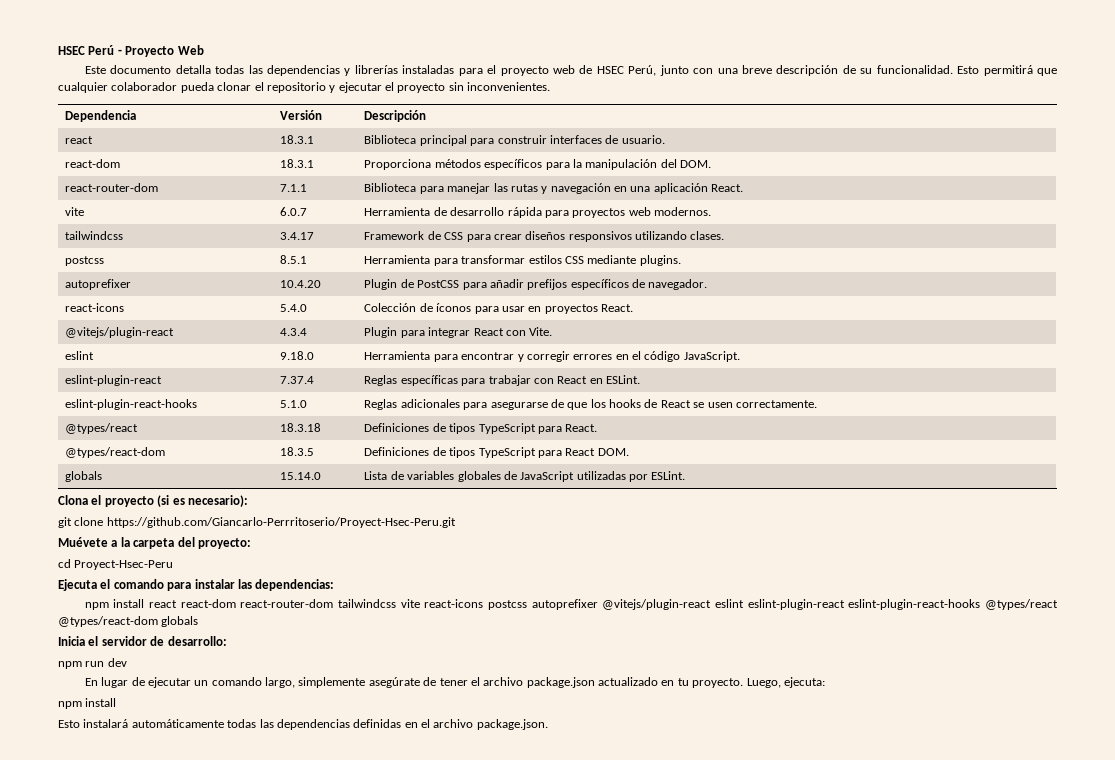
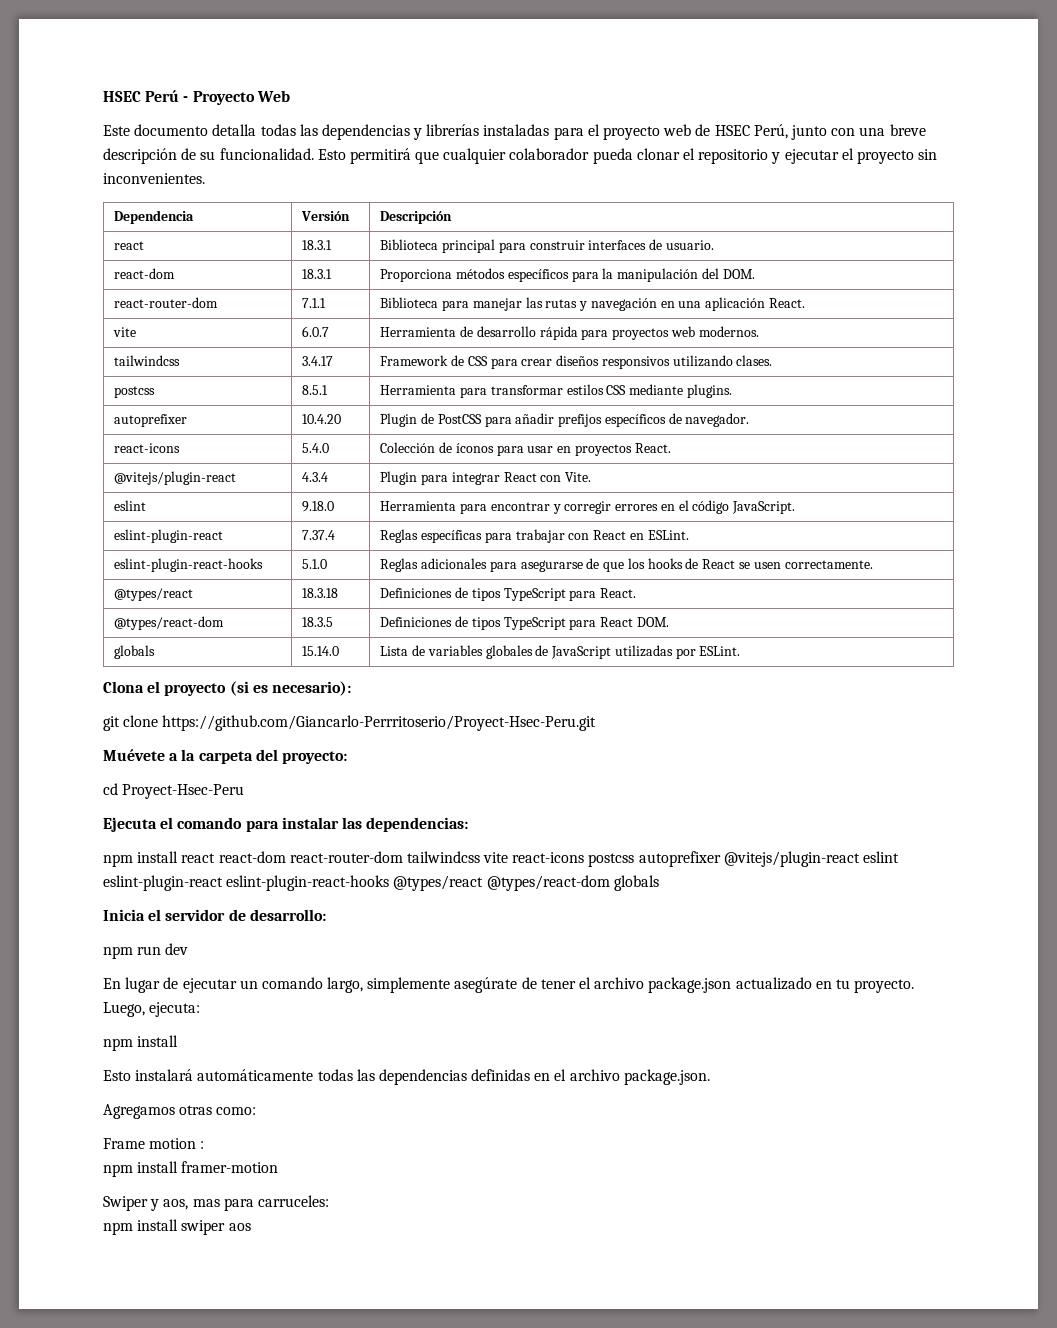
(548, 724) none -> [103,1104,257,1119] [103,1138,205,1149] [103,1161,279,1177] [103,1195,329,1211] [103,1219,251,1235] // Agregamos otras como: // Frame motion : // npm install framer-motion // Swiper y aos, mas para carruceles: // npm install swiper aos

